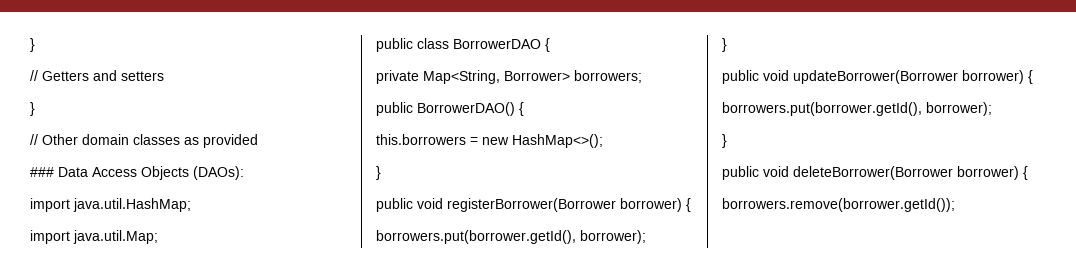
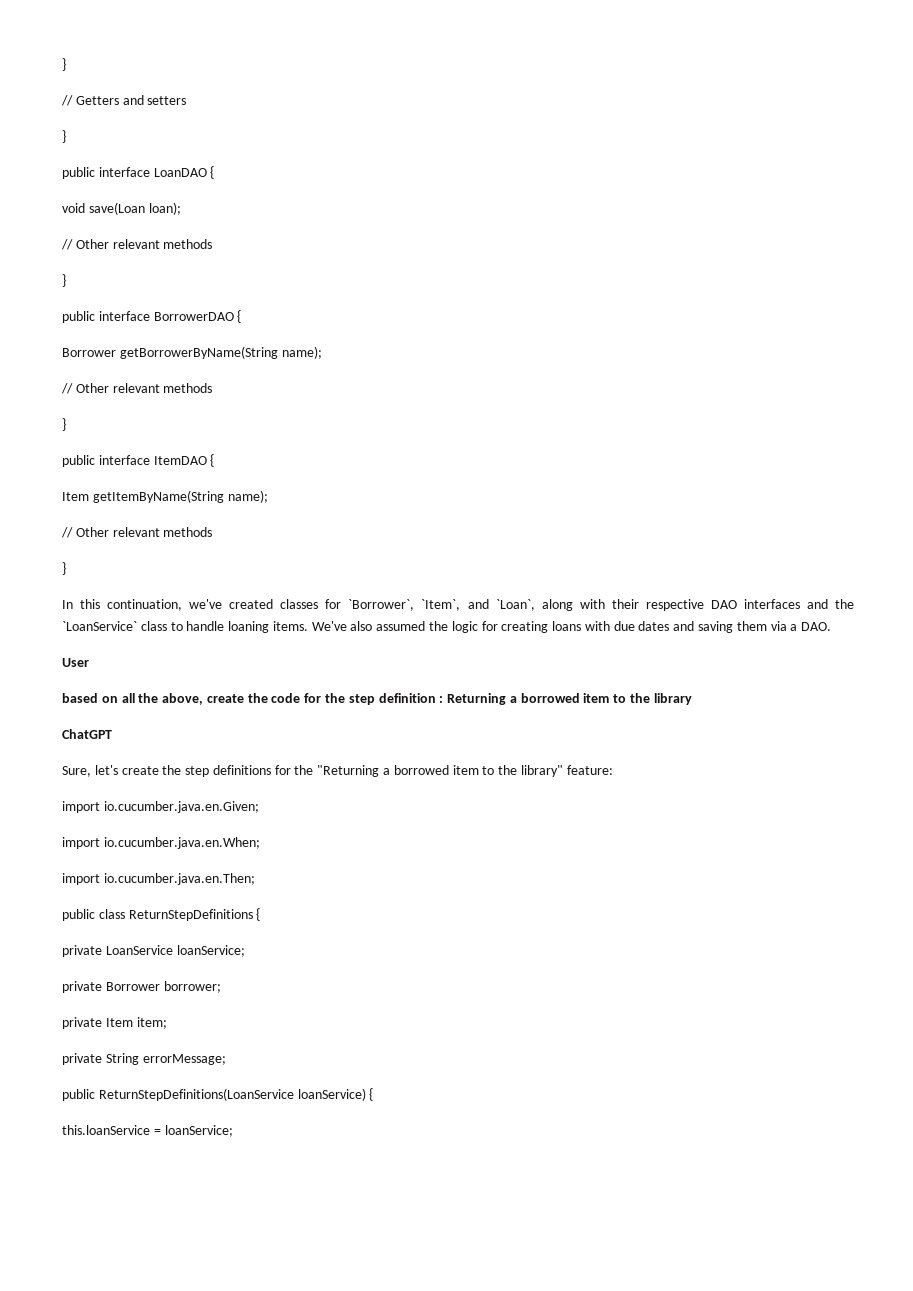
[30,134,258,148] [30,166,244,180] [30,198,191,212] [30,230,158,244] [376,38,550,52] [376,70,642,84] [376,102,524,116] [376,134,603,148] [376,166,381,180] [376,198,691,212] [376,230,646,244] [722,38,727,52] [722,70,1033,84] [722,102,992,116] [722,134,727,148] [722,166,1028,180] [722,198,955,212] // Other domain classes as provided // ### Data Access Objects (DAOs): // import java.util.HashMap; // import java.util.Map; // public class BorrowerDAO { // private Map<String, Borrower> borrowers; // public BorrowerDAO() { // this.borrowers = new HashMap<>(); // } // public void registerBorrower(Borrower borrower) { // borrowers.put(borrower.getId(), borrower); // } // public void updateBorrower(Borrower borrower) { // borrowers.put(borrower.getId(), borrower); // } // public void deleteBorrower(Borrower borrower) { // borrowers.remove(borrower.getId()); -> [62,166,215,179] [62,202,181,215] [61,239,213,250] [62,274,66,287] [62,310,242,323] [62,346,322,359] [61,383,213,394] [62,418,66,431] [62,454,215,467] [62,490,268,503] [61,527,213,538] [62,562,66,575] [62,599,854,611] [62,621,832,633] [62,658,89,667] [62,693,692,705] [62,729,112,739] [62,765,613,777] [62,801,259,813] [62,837,260,849] [62,873,255,885] [62,908,261,921] [62,945,245,957] [62,981,221,993] [62,1017,167,1029] [62,1053,226,1065] [62,1088,374,1101] [62,1125,233,1137] public interface LoanDAO { // void save(Loan loan); // // Other relevant methods // } // public interface BorrowerDAO { // Borrower getBorrowerByName(String name); // // Other relevant methods // } // public interface ItemDAO { // Item getItemByName(String name); // // Other relevant methods // } // In this continuation, we've created classes for `Borrower`, `Item`, and `Loan`, along with their respective DAO interfaces and the `LoanService` class to handle loaning items. We've also assumed the logic for creating loans with due dates and saving them via a DAO. // User // based on all the above, create the code for the step definition : Returning a borrowed item to the library // ChatGPT // Sure, let's create the step definitions for the "Returning a borrowed item to the library" feature: // import io.cucumber.java.en.Given; // import io.cucumber.java.en.When; // import io.cucumber.java.en.Then; // public class ReturnStepDefinitions { // private LoanService loanService; // private Borrower borrower; // private Item item; // private String errorMessage; // public ReturnStepDefinitions(LoanService loanService) { // this.loanService = loanService;

